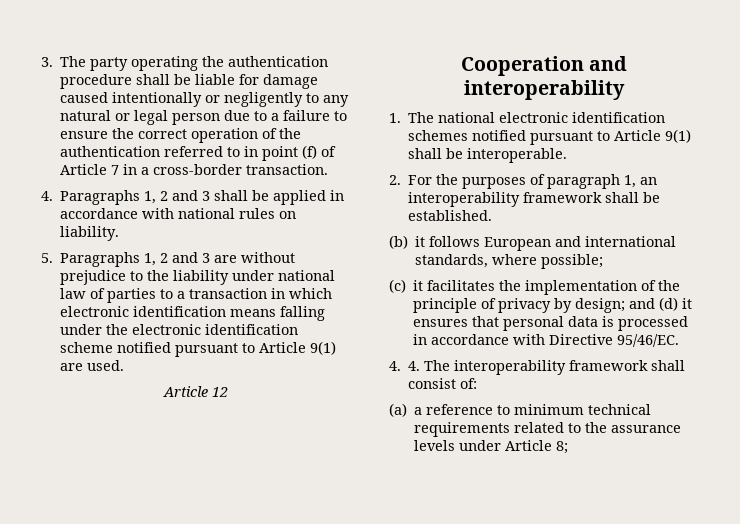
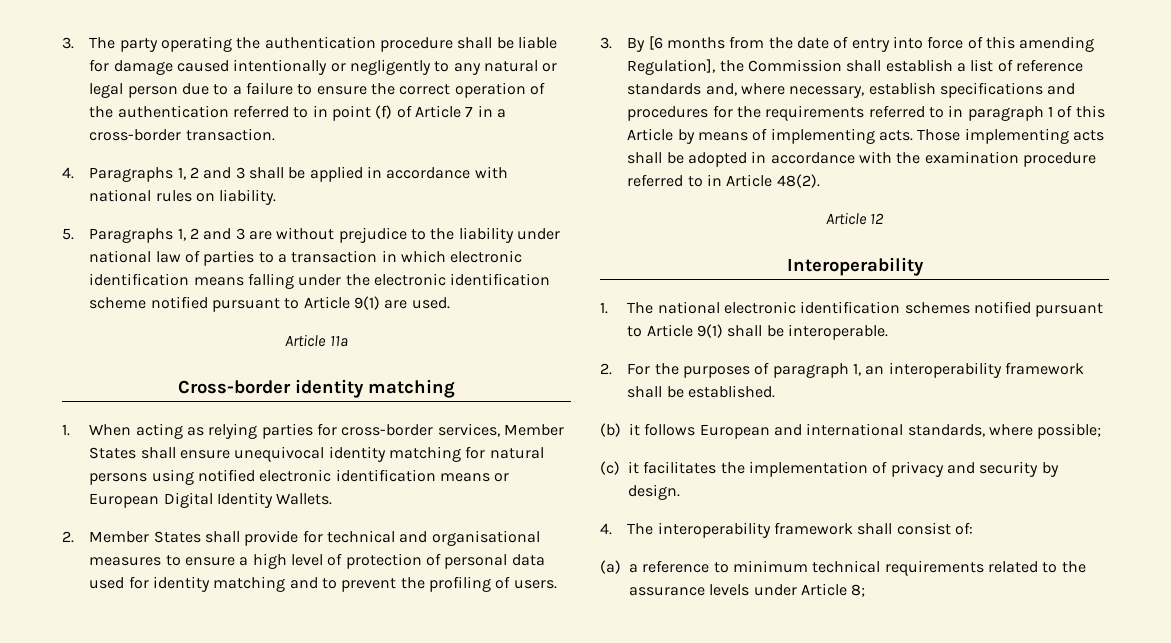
(125, 365) none -> [285,334,348,347] [178,379,455,398] [62,423,565,439] [89,446,544,462] [89,469,510,485] [89,492,333,508] [62,530,540,546] [89,553,545,569] [89,576,557,592] [600,36,1095,52] [627,59,1084,75] [627,82,1076,98] [627,105,1105,121] [627,128,1105,144] [627,151,1097,167] [627,174,820,188] // Article 11a // Cross-border identity matching // 1. When acting as relying parties for cross-border services, Member States shall ensure unequivocal identity matching for natural persons using notified electronic identification means or European Digital Identity Wallets. // 2. Member States shall provide for technical and organisational measures to ensure a high level of protection of personal data used for identity matching and to prevent the profiling of users. // 3. By [6 months from the date of entry into force of this amending Regulation], the Commission shall establish a list of reference standards and, where necessary, establish specifications and procedures for the requirements referred to in paragraph 1 of this Article by means of implementing acts. Those implementing acts shall be adopted in accordance with the examination procedure referred to in Article 48(2).
[460,56,628,76] [464,80,625,100] Cooperation and interoperability -> [786,257,924,276] Interoperability
[658,280,681,291] [413,297,693,313] [413,316,689,331] [413,334,680,347] [389,361,421,371] the principle of privacy by design; and (d) it ensures that personal data is processed in accordance with Directive 95/46/EC. // 4. 4. -> [890,461,1059,477] [628,484,680,500] [600,523,612,535] privacy and security by design. // 4.

